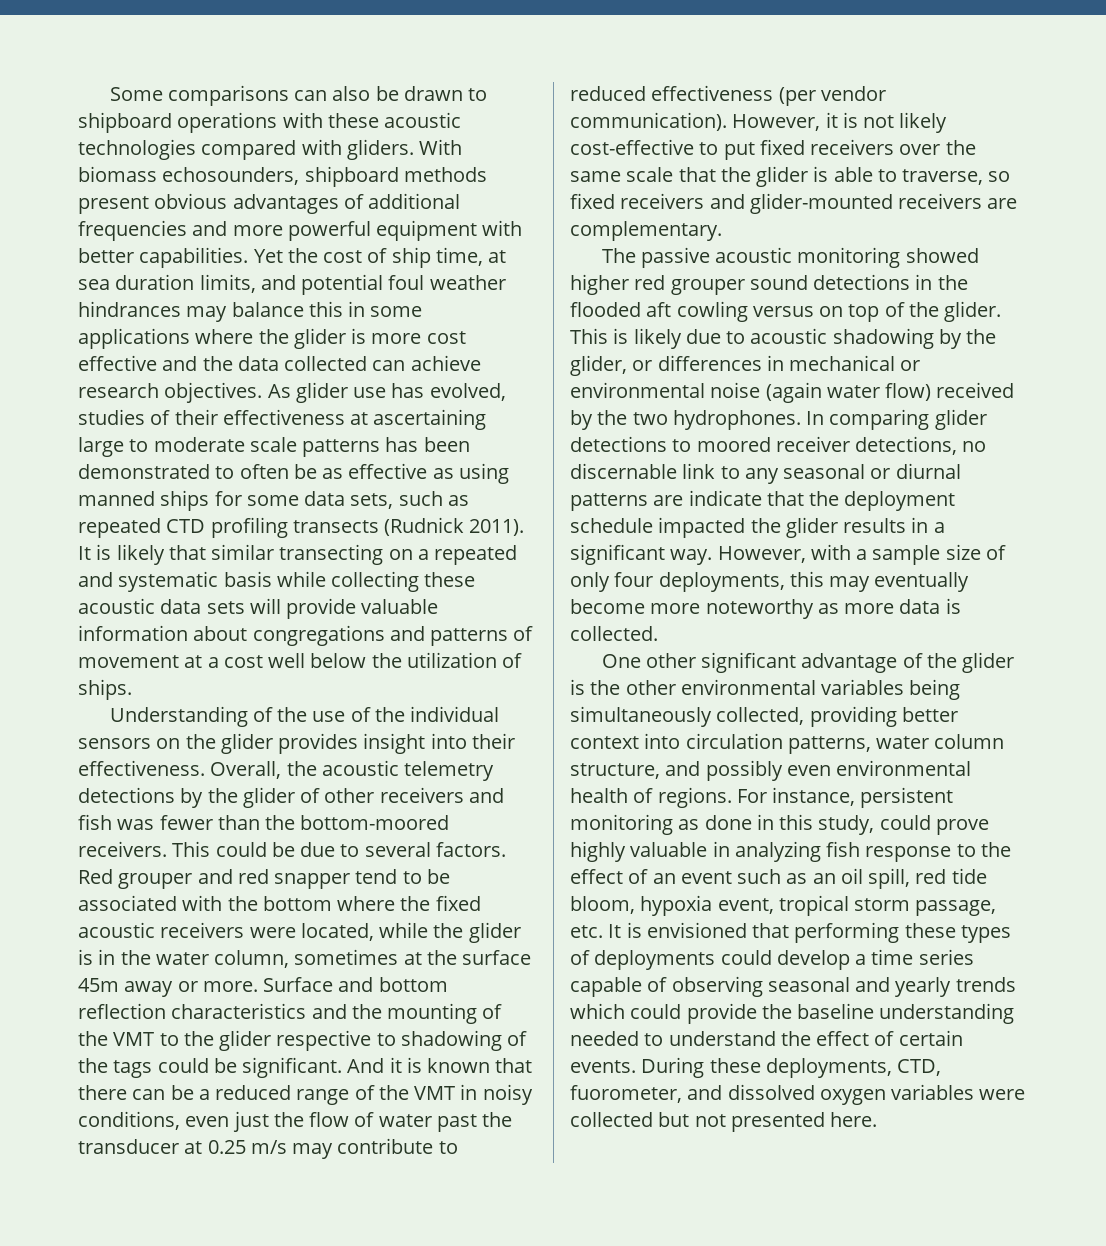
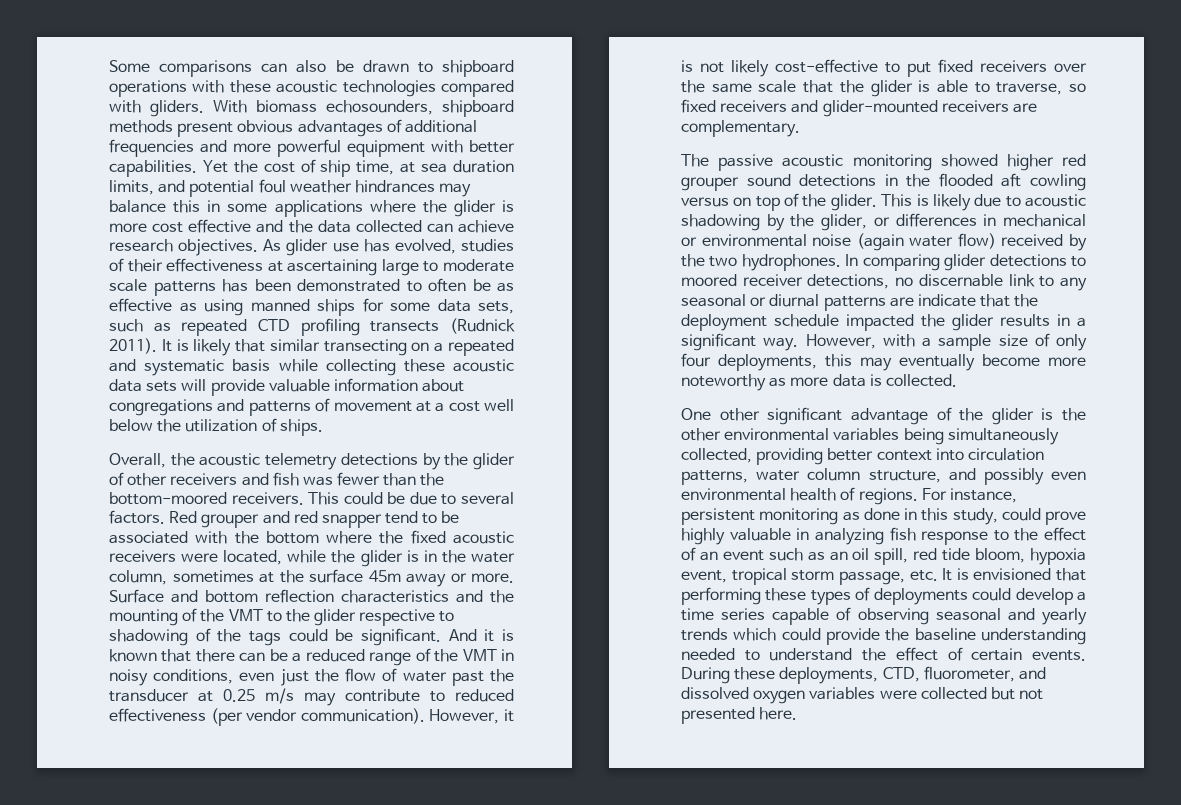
[109,706,500,727] [78,733,515,754] [78,760,205,776] Understanding of the use of the individual sensors on the glider provides insight into their effectiveness. -> (323, 427) none
[570,1085,682,1103] fuorometer, -> [923,666,1015,682] fluorometer,

